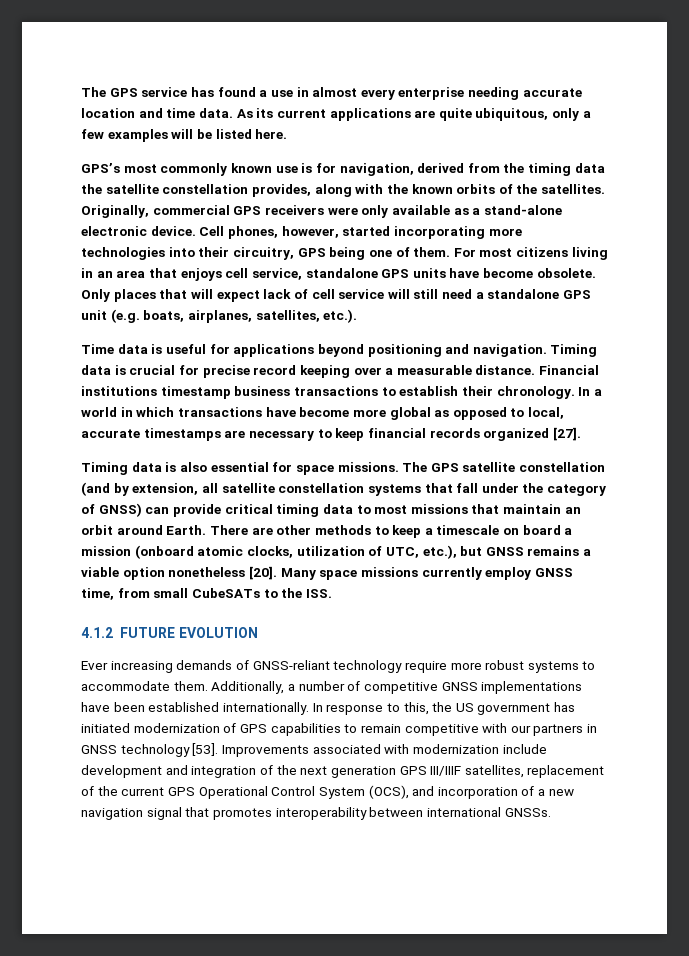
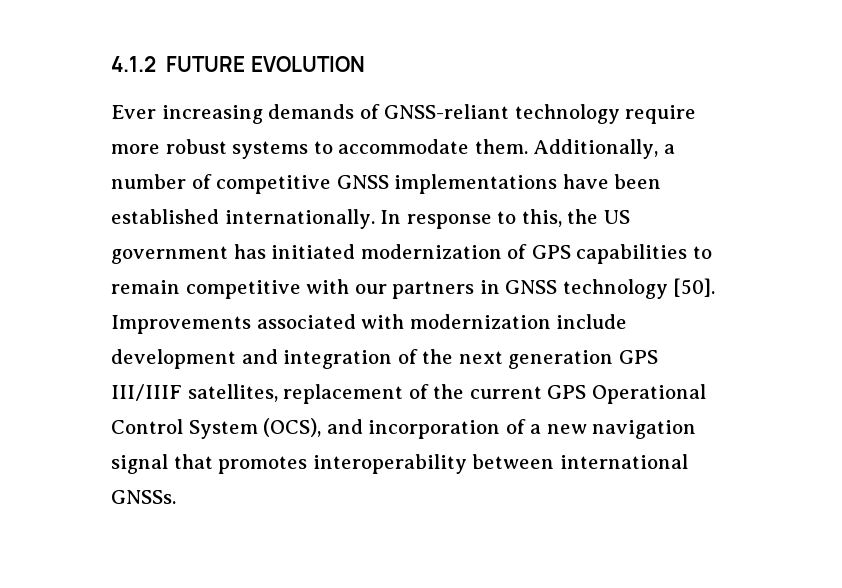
[81,87,582,100] [81,108,591,121] [81,129,288,142] [81,163,605,176] [81,184,606,197] [81,205,562,218] [81,226,522,239] [81,247,608,260] [81,268,596,281] [81,289,592,302] [81,309,358,323] [81,344,598,357] [81,365,600,378] [81,386,602,399] [81,407,565,420] [81,427,581,441] [81,462,606,475] [81,482,607,496] [81,503,581,517] [81,525,573,538] [81,545,592,559] [81,566,573,580] [81,588,332,600] The GPS service has found a use in almost every enterprise needing accurate location and time data. As its current applications are quite ubiquitous, only a few examples will be listed here. // GPS’s most commonly known use is for navigation, derived from the timing data the satellite constellation provides, along with the known orbits of the satellites. Originally, commercial GPS receivers were only available as a stand-alone electronic device. Cell phones, however, started incorporating more technologies into their circuitry, GPS being one of them. For most citizens living in an area that enjoys cell service, standalone GPS units have become obsolete. Only places that will expect lack of cell service will still need a standalone GPS unit (e.g. boats, airplanes, satellites, etc.). // Time data is useful for applications beyond positioning and navigation. Timing data is crucial for precise record keeping over a measurable distance. Financial institutions timestamp business transactions to establish their chronology. In a world in which transactions have become more global as opposed to local, accurate timestamps are necessary to keep financial records organized [27]. // Timing data is also essential for space missions. The GPS satellite constellation (and by extension, all satellite constellation systems that fall under the category of GNSS) can provide critical timing data to most missions that maintain an orbit around Earth. There are other methods to keep a timescale on board a mission (onboard atomic clocks, utilization of UTC, etc.), but GNSS remains a viable option nonetheless [20]. Many space missions currently employ GNSS time, from small CubeSATs to the ISS. // -> (111, 64) none
[192,743,219,756] [53]. -> [673,278,716,297] [50].

